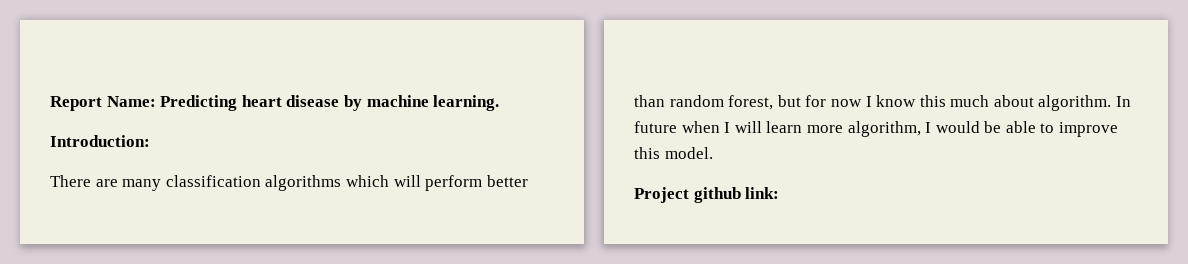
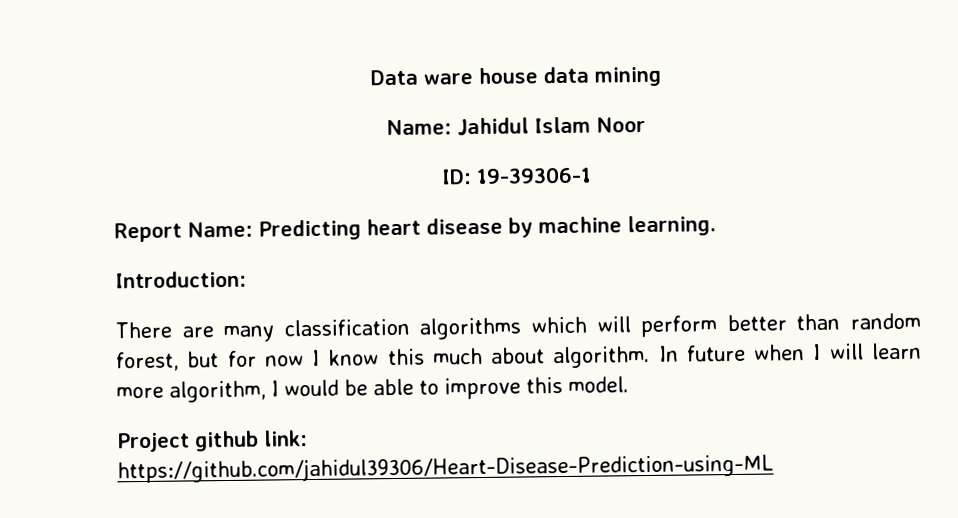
(50, 103) none -> [369,66,661,87] [386,116,646,136] [441,166,592,185] Data ware house data mining // Name: Jahidul Islam Noor // ID: 19-39306-1 //
(780, 193) none -> [117,453,774,484] https://github.com/jahidul39306/Heart-Disease-Prediction-using-ML

